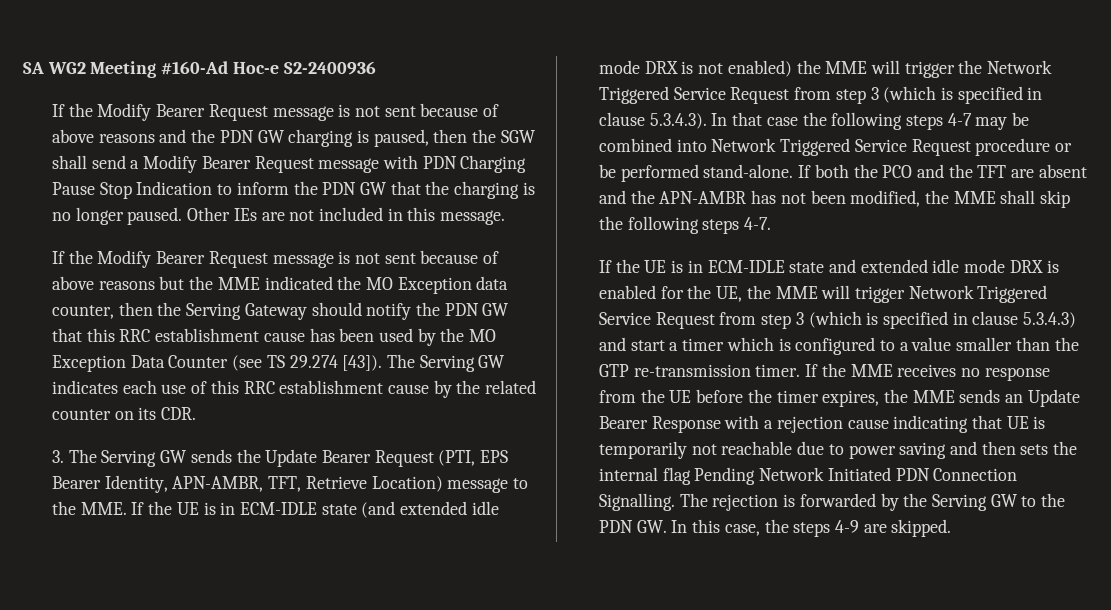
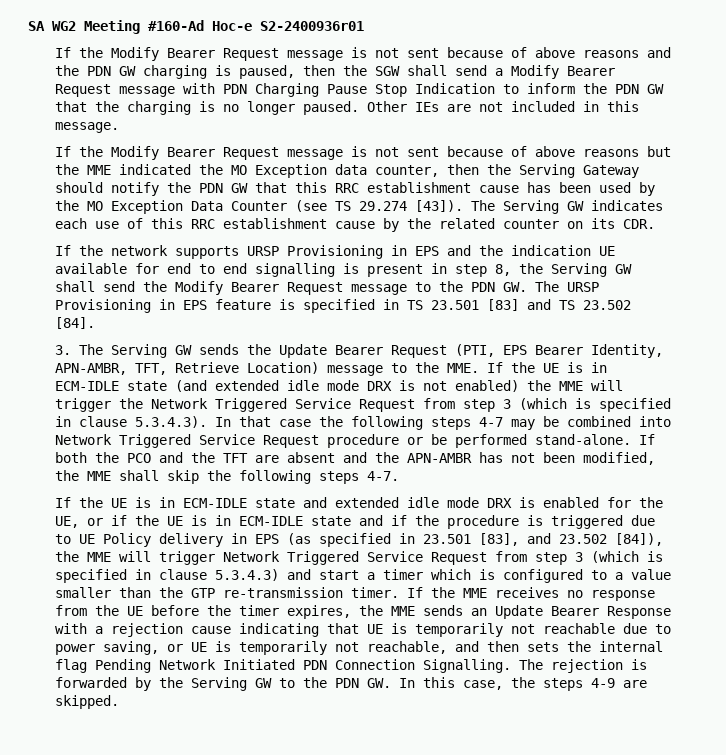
[283,61,376,75] S2-2400936 -> [260,21,364,31] S2-2400936r01
(197, 413) none -> [54,245,615,259] [54,263,632,277] [54,281,599,295] [54,299,631,313] [54,317,95,329] // If the network supports URSP Provisioning in EPS and the indication UE available for end to end signalling is present in step 8, the Serving GW shall send the Modify Bearer Request message to the PDN GW. The URSP Provisioning in EPS feature is specified in TS 23.501 [83] and TS 23.502 [84].
(743, 294) none -> [86,515,655,529] [54,533,663,547] or if the UE is in ECM-IDLE state and if the procedure is triggered due to UE Policy delivery in EPS (as specified in 23.501 [83], and 23.502 [84]),
[899,442,947,459] saving -> [102,641,447,655] saving, or UE is temporarily not reachable,

